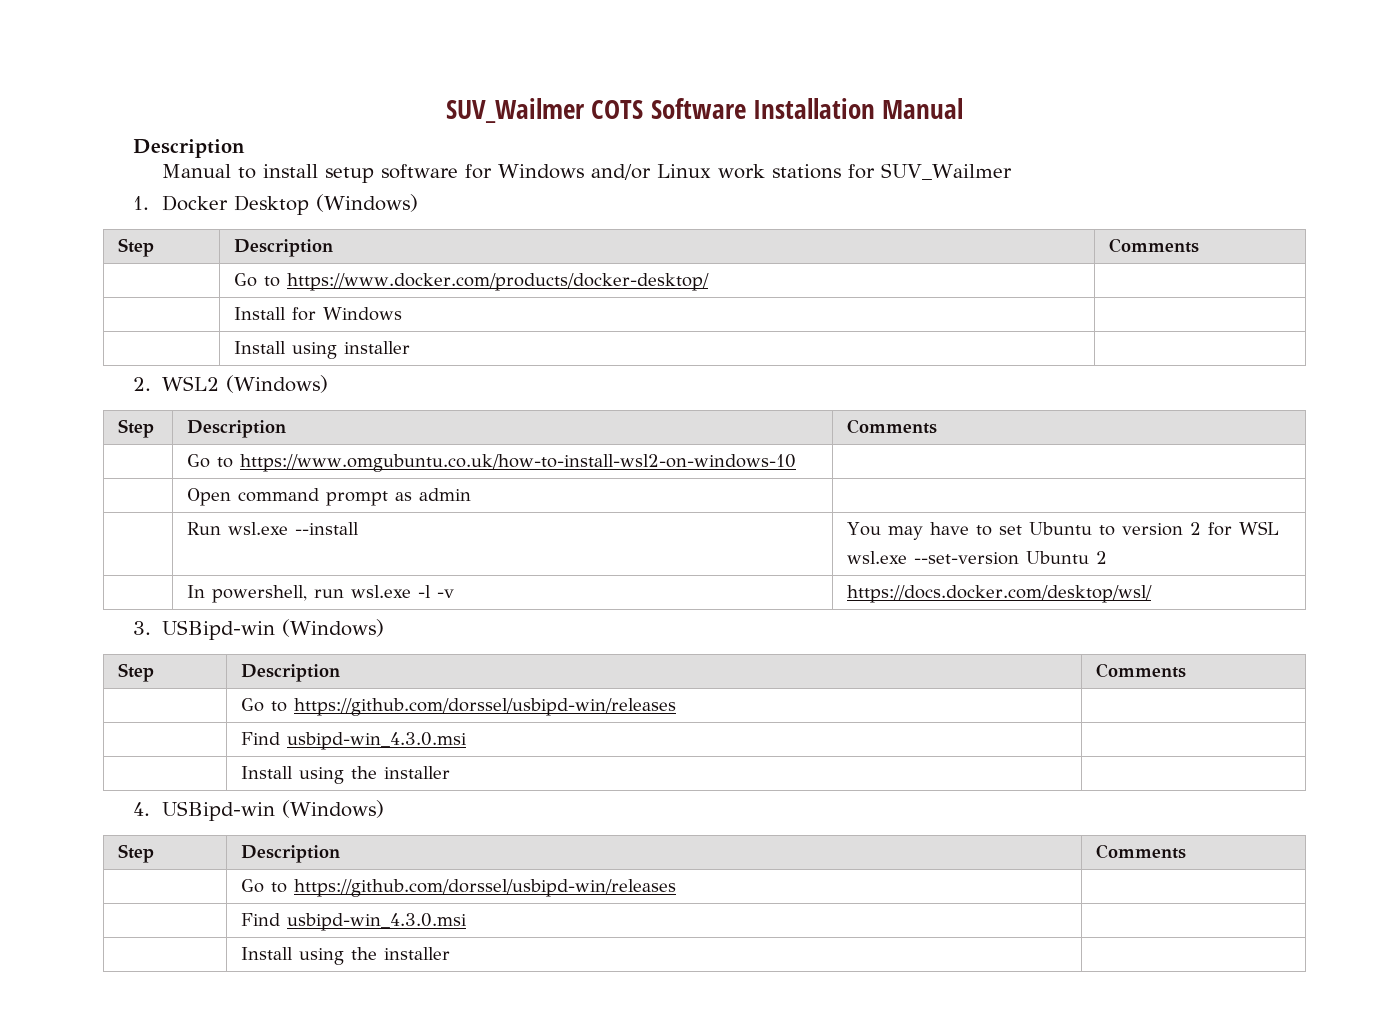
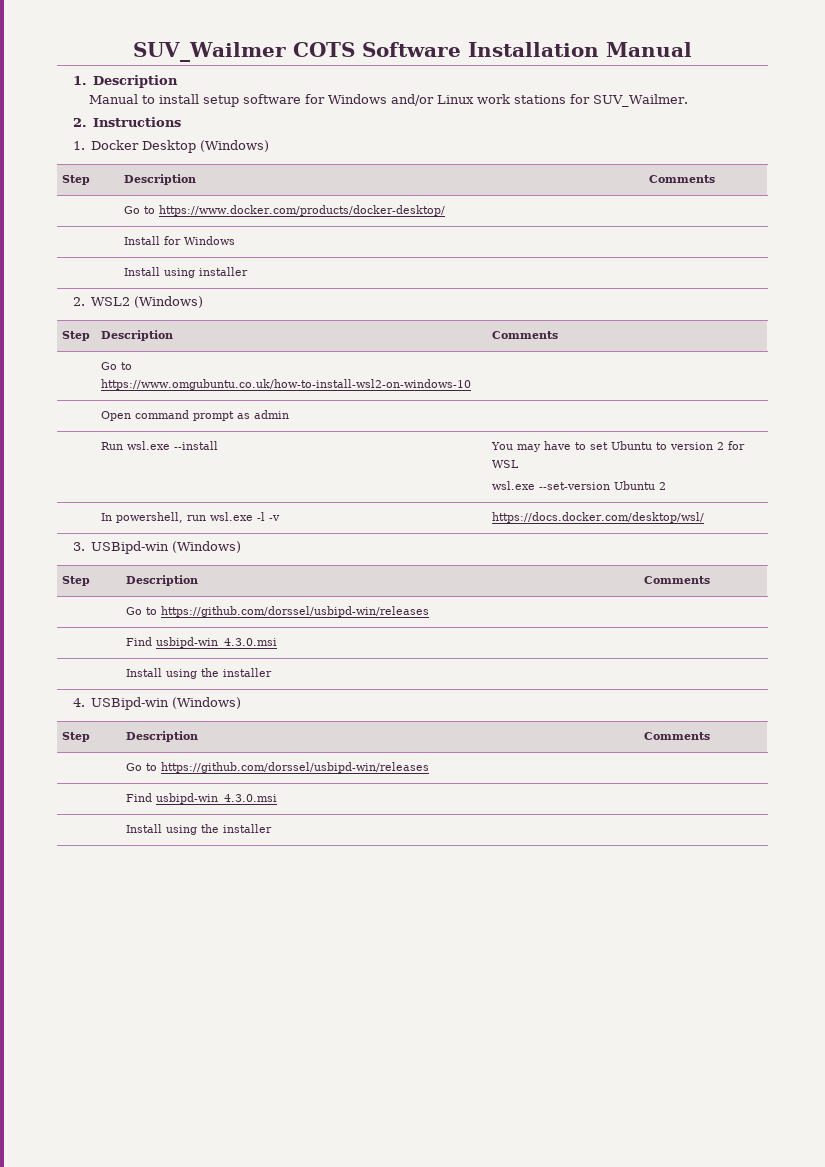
(964, 108) none -> [72,76,87,85] 1.
[880,163,1012,180] SUV_Wailmer -> [592,94,688,107] [72,117,182,127] SUV_Wailmer. // 2. Instructions

